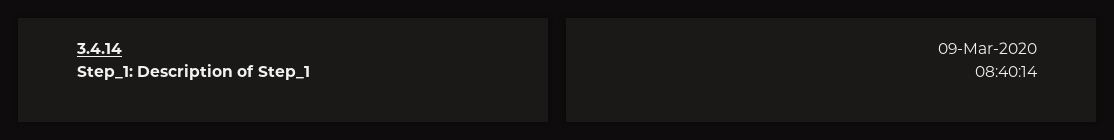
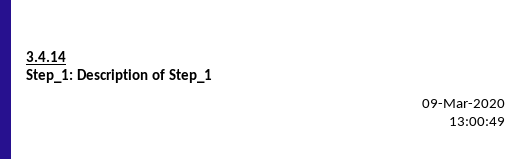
[975,66,1038,77] 08:40:14 -> [449,117,505,126] 13:00:49

